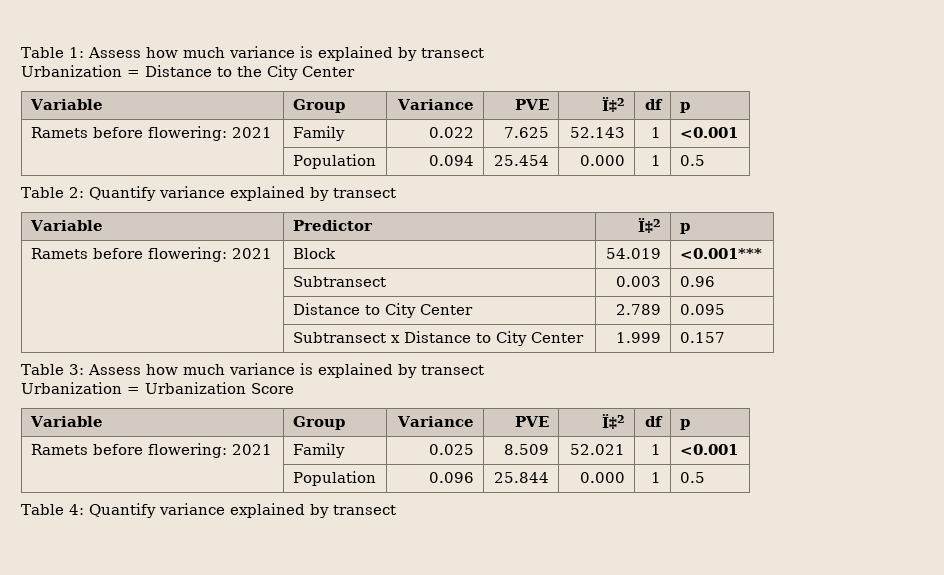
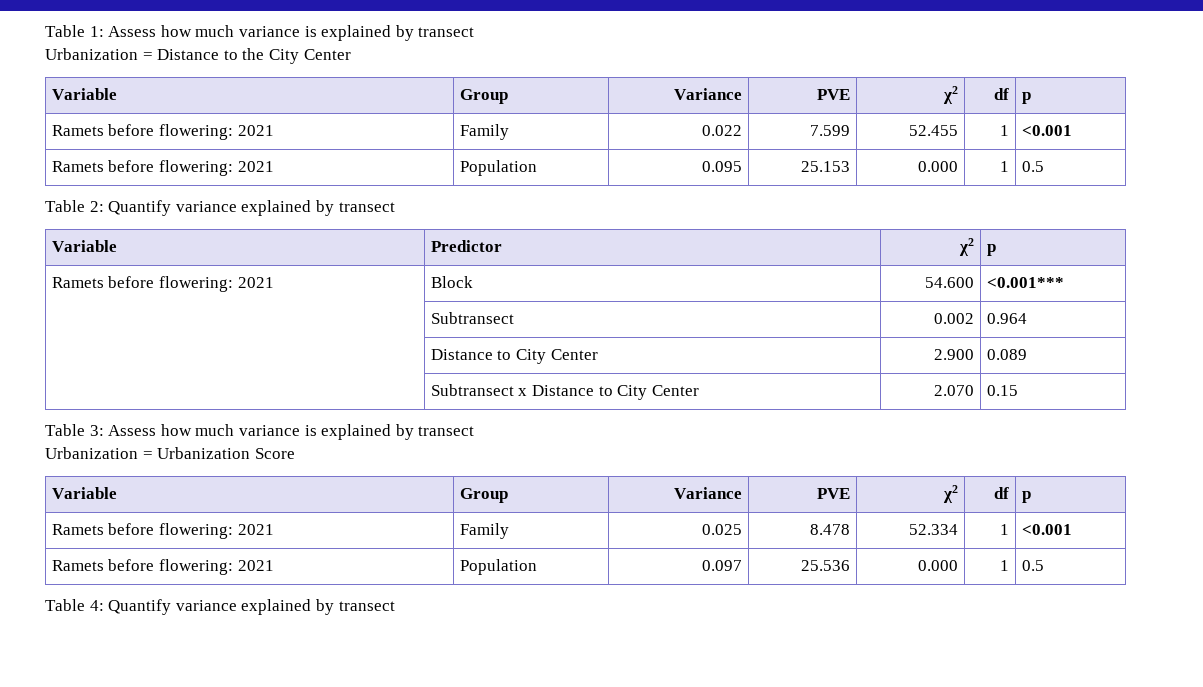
[602,97,626,112] Ï‡2 -> [943,86,959,104] χ2
[504,127,550,138] [570,127,626,138] [651,127,662,138] [679,127,738,138] [292,154,376,169] [429,155,475,166] [494,155,550,166] 7.625 | 52.143 | 1 | <0.001 // | Population | 0.094 | 25.454 -> [810,125,851,136] [909,125,959,136] [1000,125,1010,136] [1021,125,1072,136] [51,160,274,176] [459,160,537,176] [702,161,743,172] [801,161,851,172] 7.599 | 52.455 | 1 | <0.001 // Ramets before flowering: 2021 | Population | 0.095 | 25.153
[638,218,662,233] Ï‡2 -> [959,238,975,256] χ2
[606,248,662,259] 54.019 -> [925,277,975,288] 54.600
[616,276,662,287] [679,276,715,287] [292,303,473,318] [616,304,662,315] [679,304,725,315] 0.003 | 0.96 // | Distance to City Center | 2.789 | 0.095 -> [934,313,975,324] [986,313,1027,324] [430,349,598,364] [934,349,975,360] [986,349,1027,360] 0.002 | 0.964 // | Distance to City Center | 2.900 | 0.089
[616,332,662,343] [679,332,725,343] 1.999 | 0.157 -> [934,385,975,396] [986,385,1018,396] 2.070 | 0.15
[602,414,626,429] Ï‡2 -> [943,485,959,503] χ2
[504,444,550,455] [570,444,626,455] [651,444,662,455] [679,444,738,455] [292,471,376,486] [429,472,475,483] [494,472,550,483] 8.509 | 52.021 | 1 | <0.001 // | Population | 0.096 | 25.844 -> [810,524,851,535] [909,524,959,535] [1000,524,1010,535] [1021,524,1072,535] [51,559,274,575] [459,559,537,575] [702,560,743,571] [801,560,851,571] 8.478 | 52.334 | 1 | <0.001 // Ramets before flowering: 2021 | Population | 0.097 | 25.536

